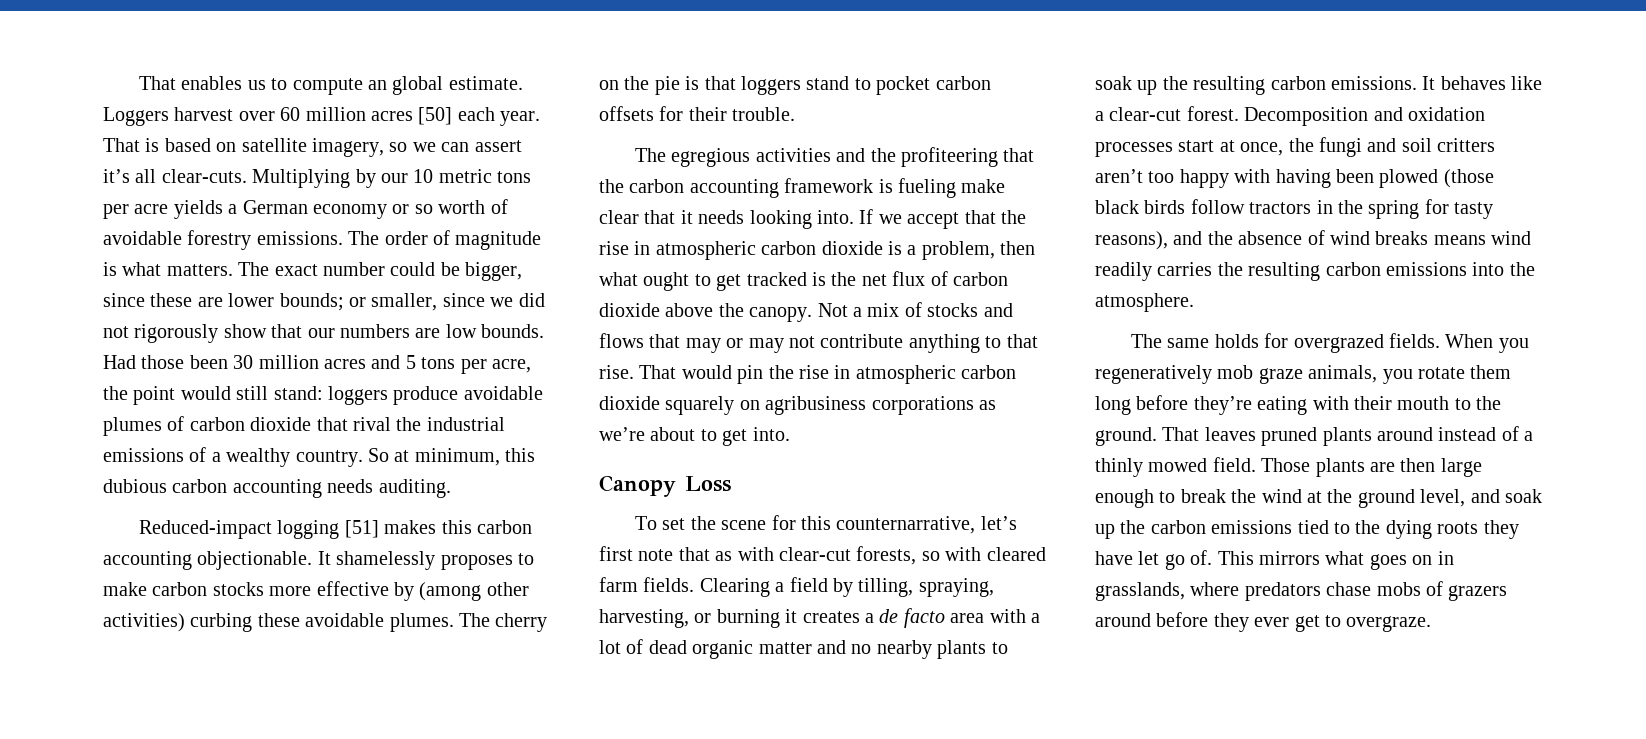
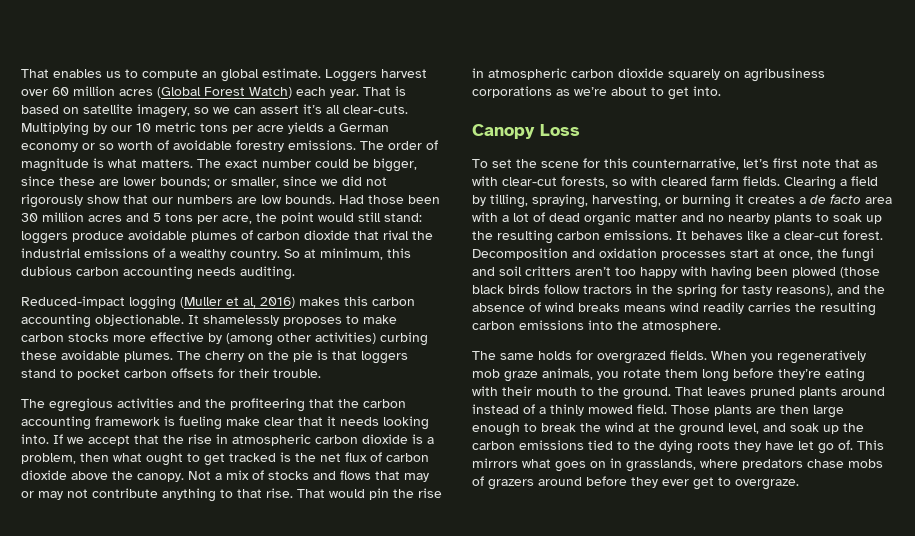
[418,107,453,125] [50] -> [157,87,292,98] (Global Forest Watch)
[344,520,379,538] [51] -> [180,297,295,308] (Muller et al, 2016)

